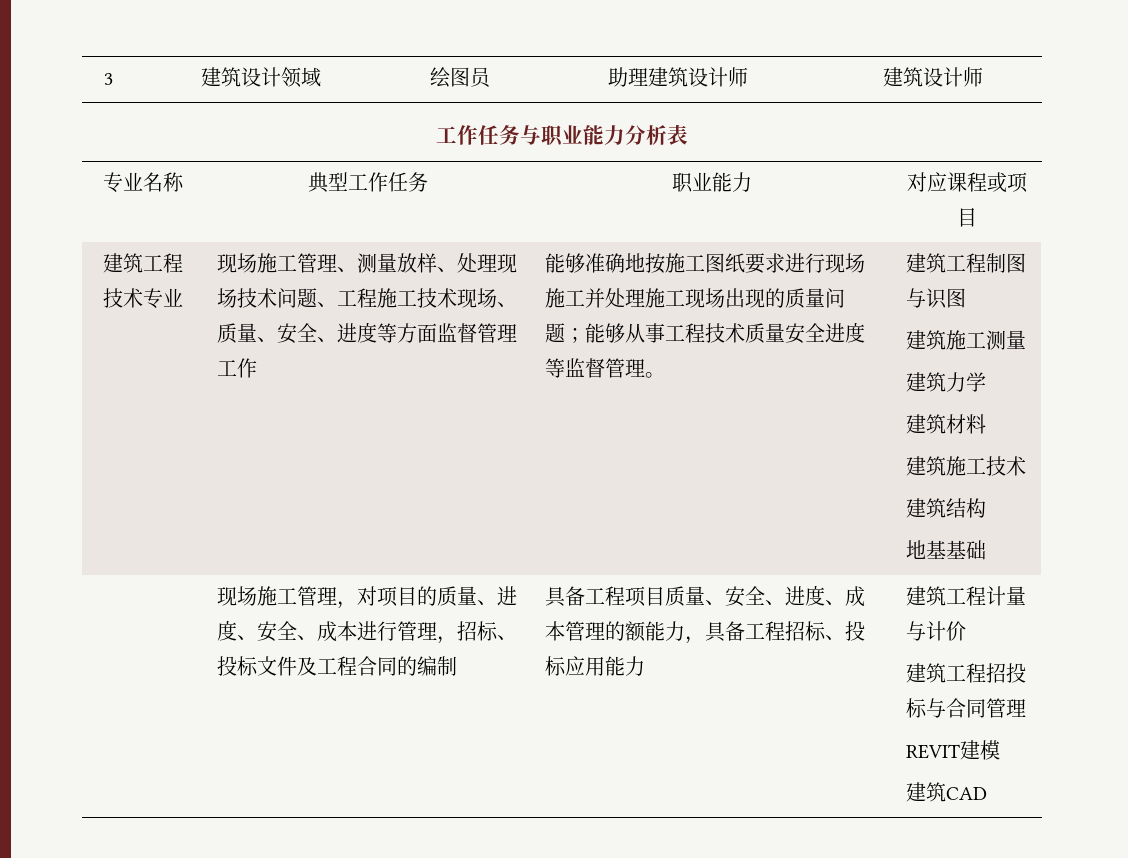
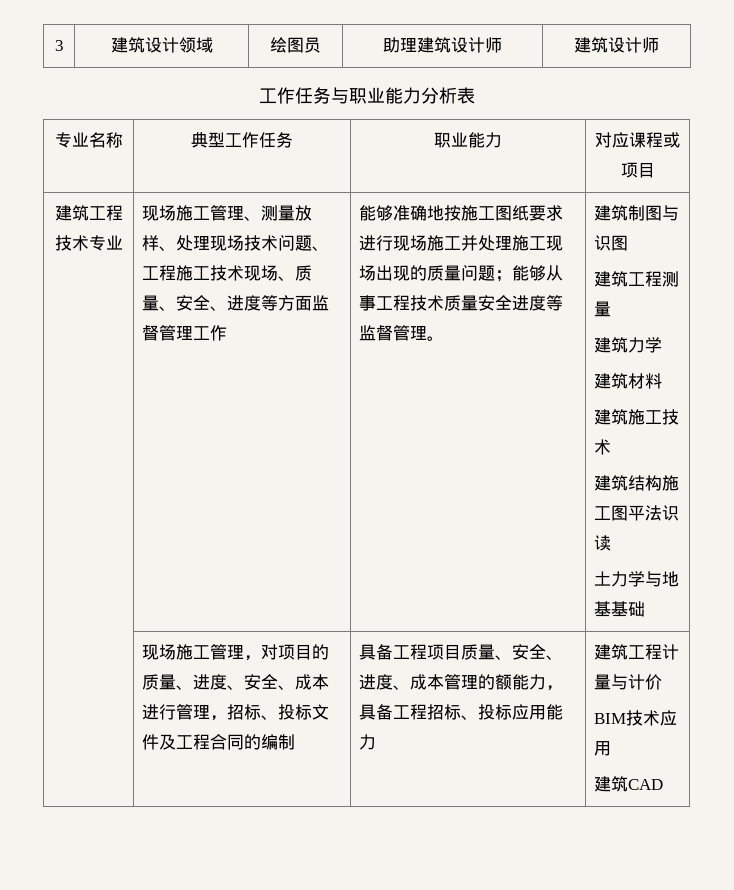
[945,253,986,273] 工程 -> (628, 213) none
[945,330,986,350] 施工 -> [627,271,662,287] 工程
(986, 508) // -> [661,475,679,491] [593,505,679,521] [593,535,611,551] [593,571,662,587] 施工图平法识读 // 土力学与
[905,663,1026,683] [905,698,1026,718] [905,740,1000,760] 建筑工程招投标与合同管理 // REVIT建模 -> [593,710,677,726] [593,741,611,756] BIM技术应用

